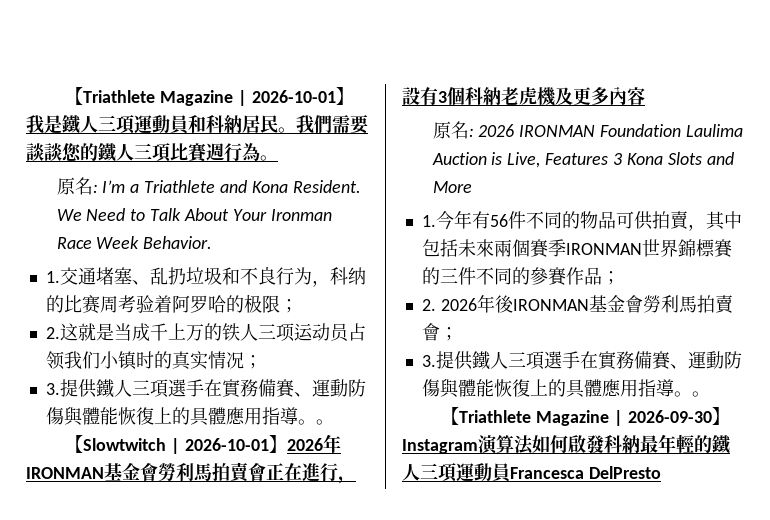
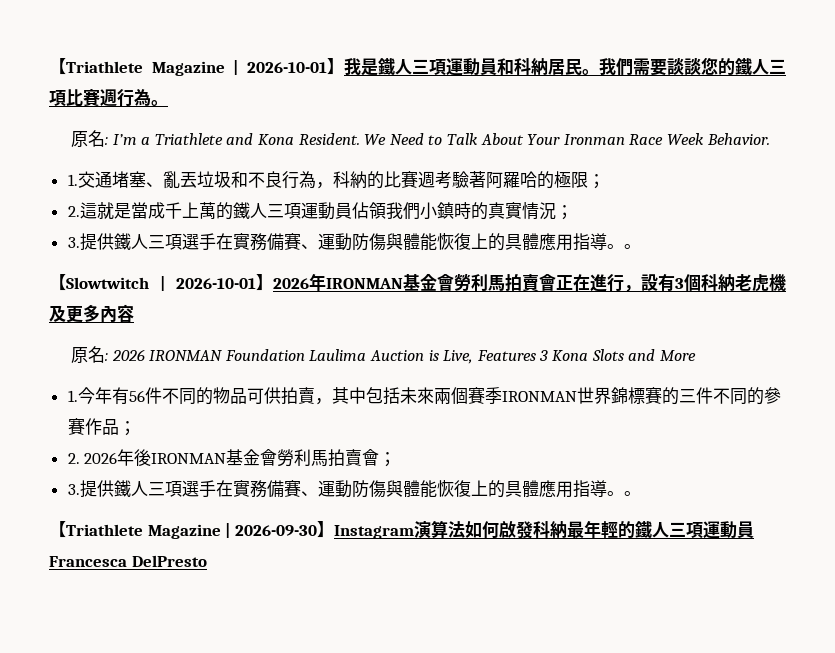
[149,267,186,285] 乱扔 -> [162,171,197,189] 亂丟
[293,267,366,287] [45,294,298,314] [45,323,366,342] [45,351,244,370] 为，科纳的比赛周考验着阿罗哈的极限； // 2.这就是当成千上万的铁人三项运动员占领我们小镇时的真实情况 -> [298,171,605,189] [67,202,556,220] 為，科納的比賽週考驗著阿羅哈的極限； // 2.這就是當成千上萬的鐵人三項運動員佔領我們小鎮時的真實情況

